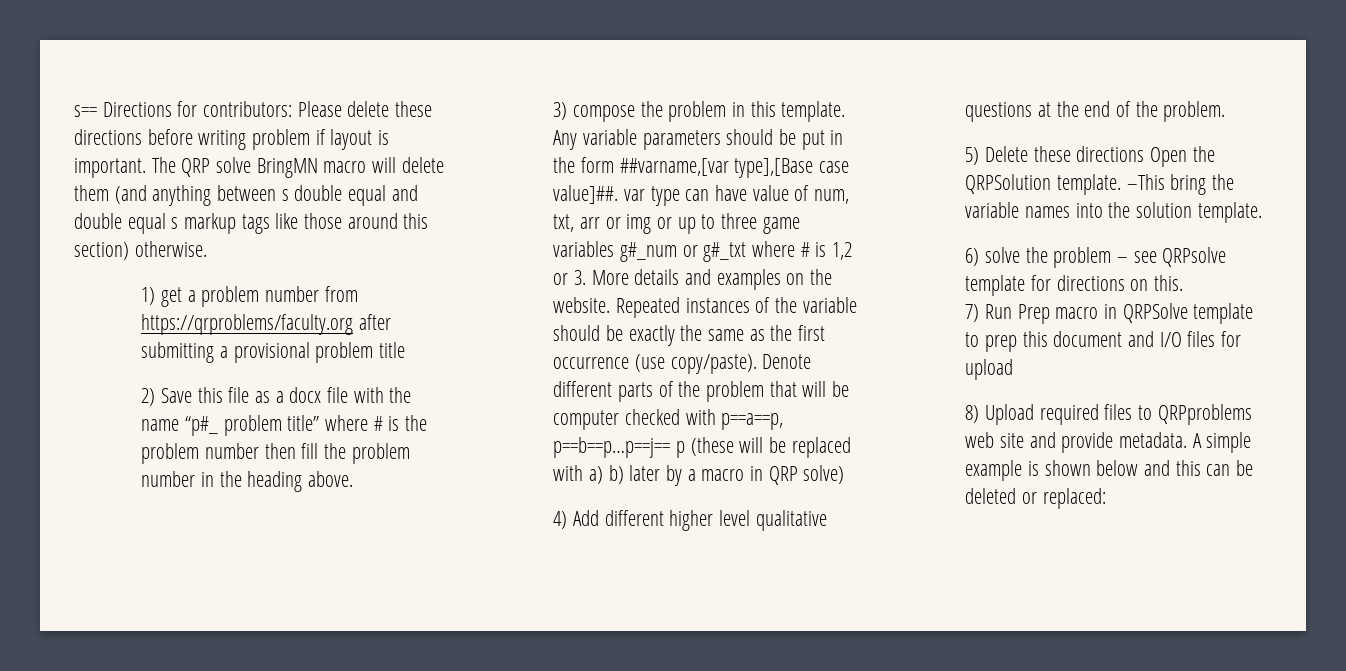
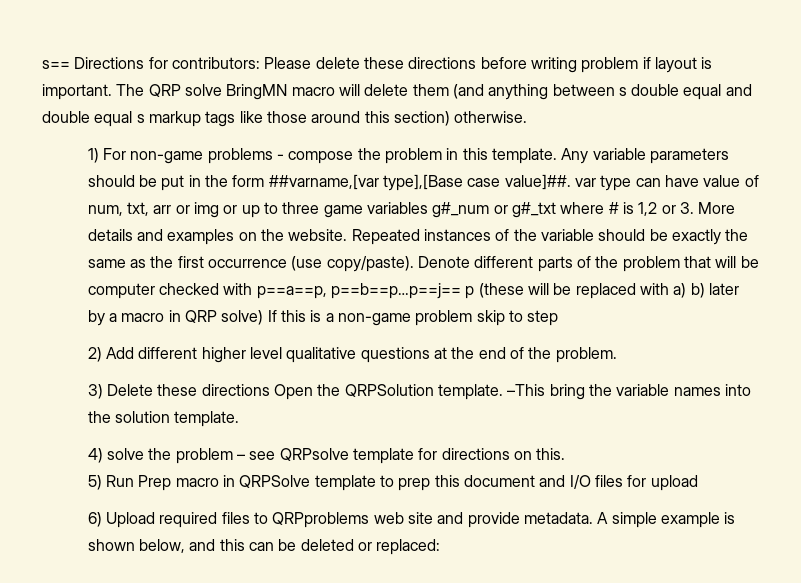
[161,286,358,307] [141,314,392,335] [141,342,406,363] [141,387,412,406] [141,415,428,436] [141,443,410,464] [141,471,354,492] [553,102,568,120] get a problem number from https://qrproblems/faculty.org after submitting a provisional problem title // 2) Save this file as a docx file with the name “p#_ problem title” where # is the problem number then fill the problem number in the heading above. // 3) -> [103,148,285,164] For non-game problems -
[553,511,568,529] // 4) -> [267,310,559,326] [87,347,102,362] If this is a non-game problem skip to step // 2)
[965,147,980,165] 5) -> [87,384,103,399] 3)
[965,248,980,266] 6) -> [87,448,103,463] 4)
[965,304,980,322] 7) -> [87,475,102,490] 5)
[965,405,980,423] 8) -> [87,512,102,527] 6)
[1096,460,1139,476] below -> [139,539,186,553] below,

